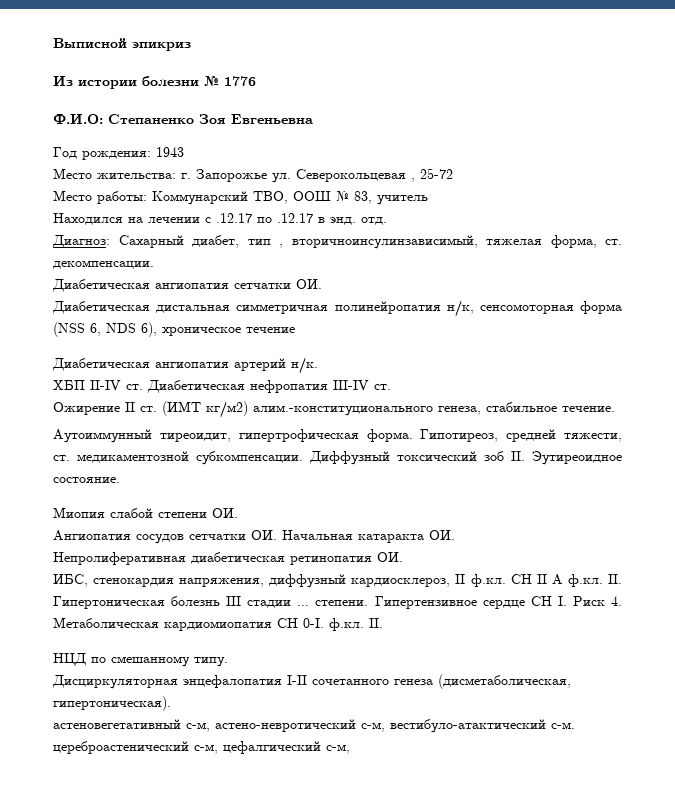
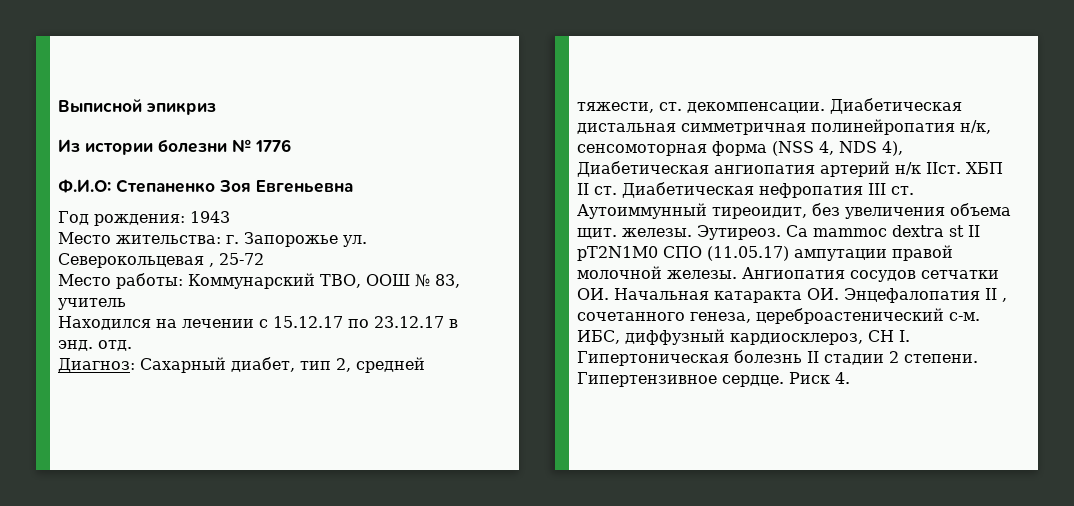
[216,213,313,223] .12.17 по .12.17 -> [273,316,444,328] 15.12.17 по 23.12.17
[279,235,622,249] [53,260,154,269] [52,279,322,292] , вторичноинсулинзависимый, тяжелая форма, ст. декомпенсации. // Диабетическая ангиопатия сетчатки ОИ. // -> [336,357,425,373] [577,102,825,113] 2, средней тяжести, ст. декомпенсации.
[90,322,295,337] [52,357,318,374] [53,380,121,390] 6, NDS 6), хроническое течение // Диабетическая ангиопатия артерий н/к. // ХБП II-IV -> [819,141,903,156] [577,161,1003,177] [577,183,589,195] 4, NDS 4), Диабетическая ангиопатия артерий н/к IIcт. ХБП II
[333,380,391,390] [53,401,615,418] [53,429,622,443] [53,451,622,465] [53,477,120,483] [53,507,238,519] III-IV ст. // Ожирение II ст. (ИМТ кг/м2) алим.-конституционального генеза, стабильное течение. // Аутоиммунный тиреоидит, гипертрофическая форма. Гипотиреоз, средней тяжести, ст. медикаментозной субкомпенсации. Диффузный токсический зоб II. Эутиреоидное состояние. // Миопия слабой степени ОИ. // -> [868,183,914,195] [577,203,1011,219] [577,225,980,240] [577,245,953,261] [577,266,737,279] III ст. Аутоиммунный тиреоидит, без увеличения объема щит. железы. Эутиреоз. Са mammoc dextra st II рТ2N1M0 СПО (11.05.17) ампутации правой молочной железы.
[53,552,403,565] [53,574,622,588] [53,596,622,609] [53,617,383,631] [53,653,228,667] [52,674,571,689] [53,696,171,711] [53,719,575,733] [53,741,350,754] // Непролиферативная диабетическая ретинопатия ОИ. // ИБС, стенокардия напряжения, диффузный кардиосклероз, II ф.кл. СН II А ф.кл. II. Гипертоническая болезнь III стадии … степени. Гипертензивное сердце СН I. Риск 4. Метаболическая кардиомиопатия СН 0-I. ф.кл. II. // НЦД по смешанному типу. // Дисциркуляторная энцефалопатия I-II сочетанного генеза (дисметаболическая, гипертоническая). // астеновегетативный с-м, астено-невротический с-м, вестибуло-атактический с-м. цереброастенический с-м, цефалгический с-м, -> [844,288,1007,303] [577,308,980,324] [577,329,910,345] [577,350,978,366] [577,372,850,387] Энцефалопатия II , сочетанного генеза, цереброастенический с-м. ИБС, диффузный кардиосклероз, СН I. Гипертоническая болезнь II стадии 2 степени. Гипертензивное сердце. Риск 4.

